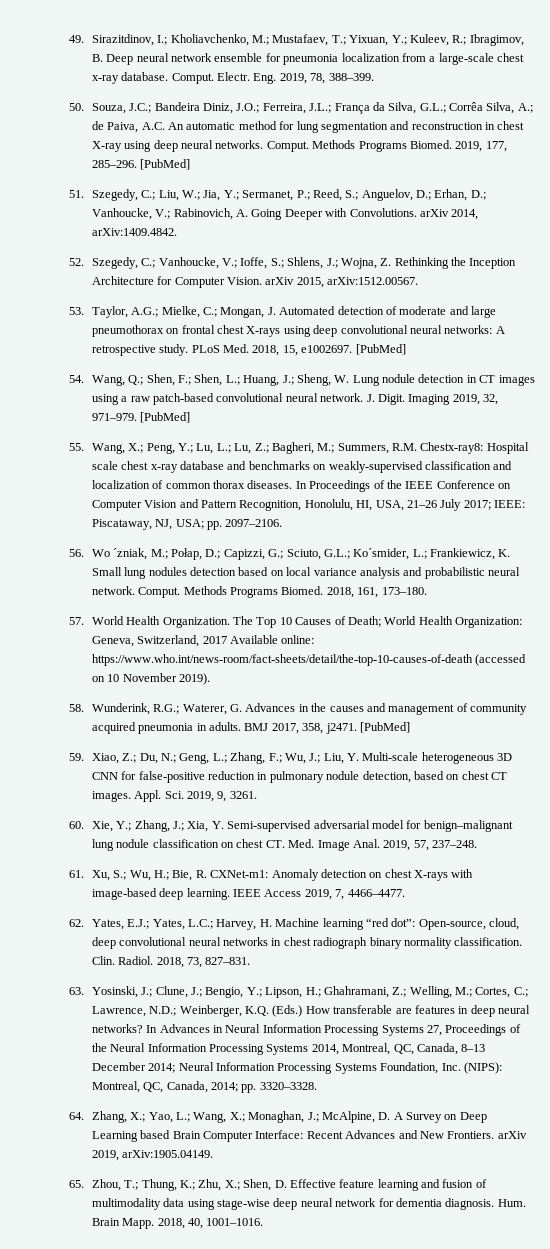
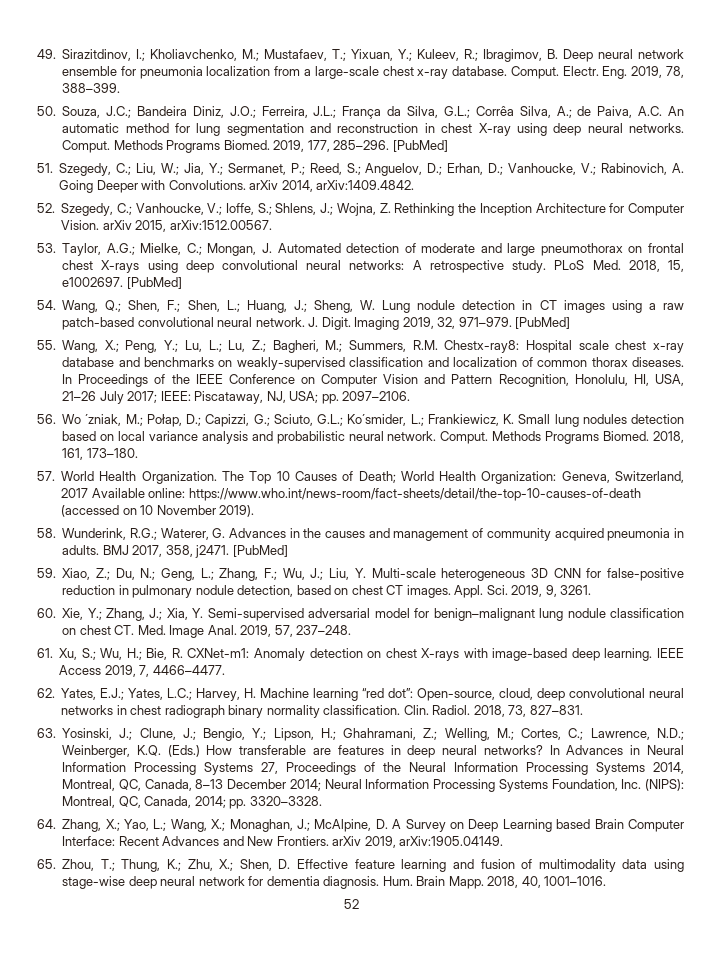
(264, 1222) none -> [344,899,359,909] // 52

